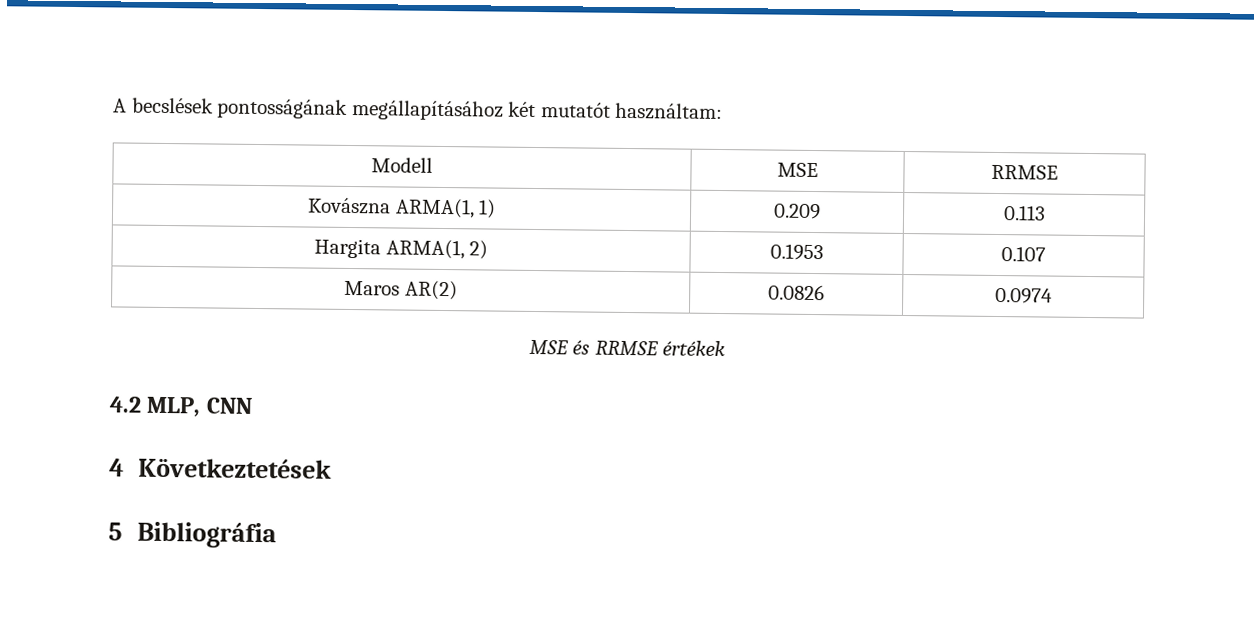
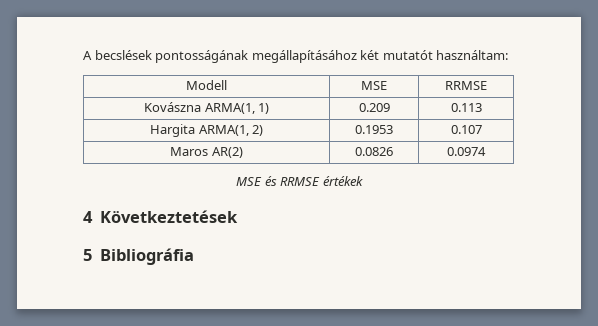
[109,396,253,418] // 4.2 MLP, CNN -> (363, 181) none

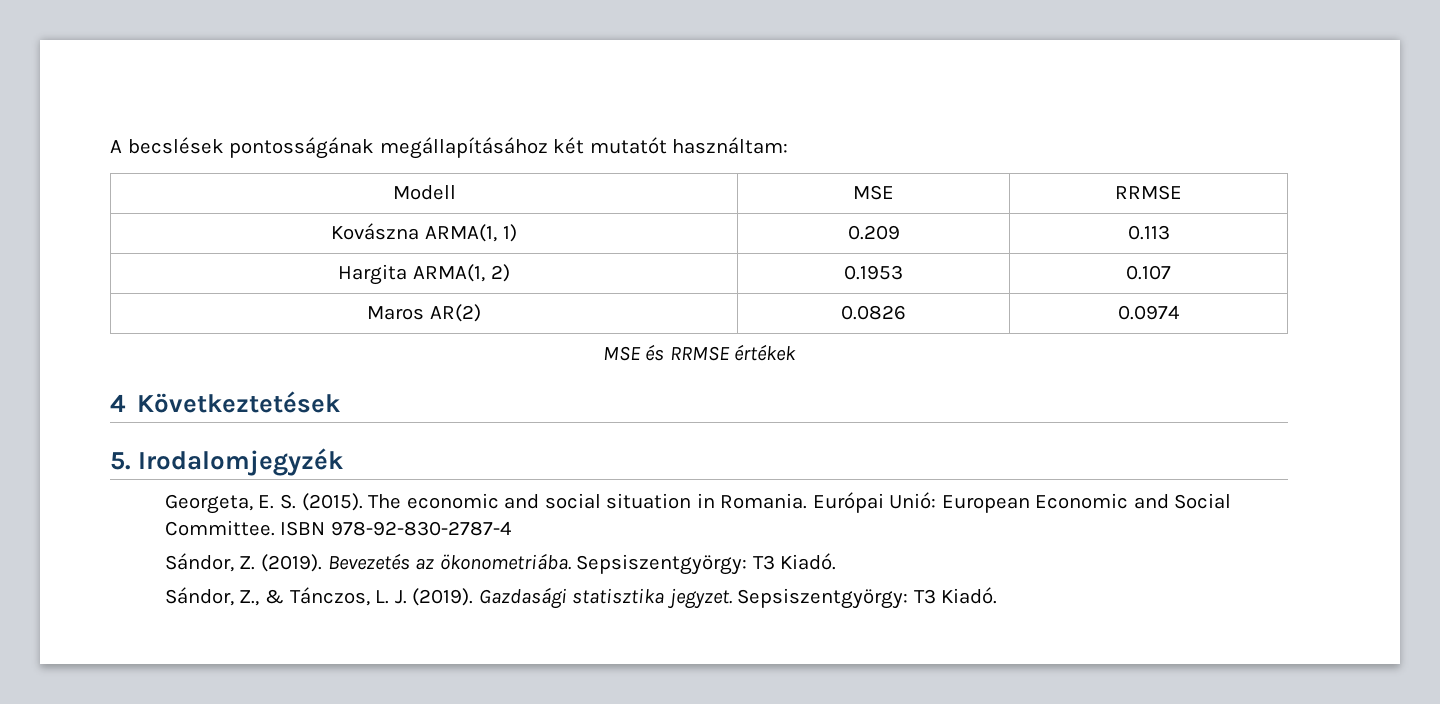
[83,248,194,265] 5 Bibliográfia -> [110,448,344,476] [164,492,1232,514] [164,520,511,536] [164,553,837,575] [164,587,998,609] 5. Irodalomjegyzék // Georgeta, E. S. (2015). The economic and social situation in Romania. Európai Unió: European Economic and Social Committee. ISBN 978-92-830-2787-4 // Sándor, Z. (2019). Bevezetés az ökonometriába. Sepsiszentgyörgy: T3 Kiadó. // Sándor, Z., & Tánczos, L. J. (2019). Gazdasági statisztika jegyzet. Sepsiszentgyörgy: T3 Kiadó.

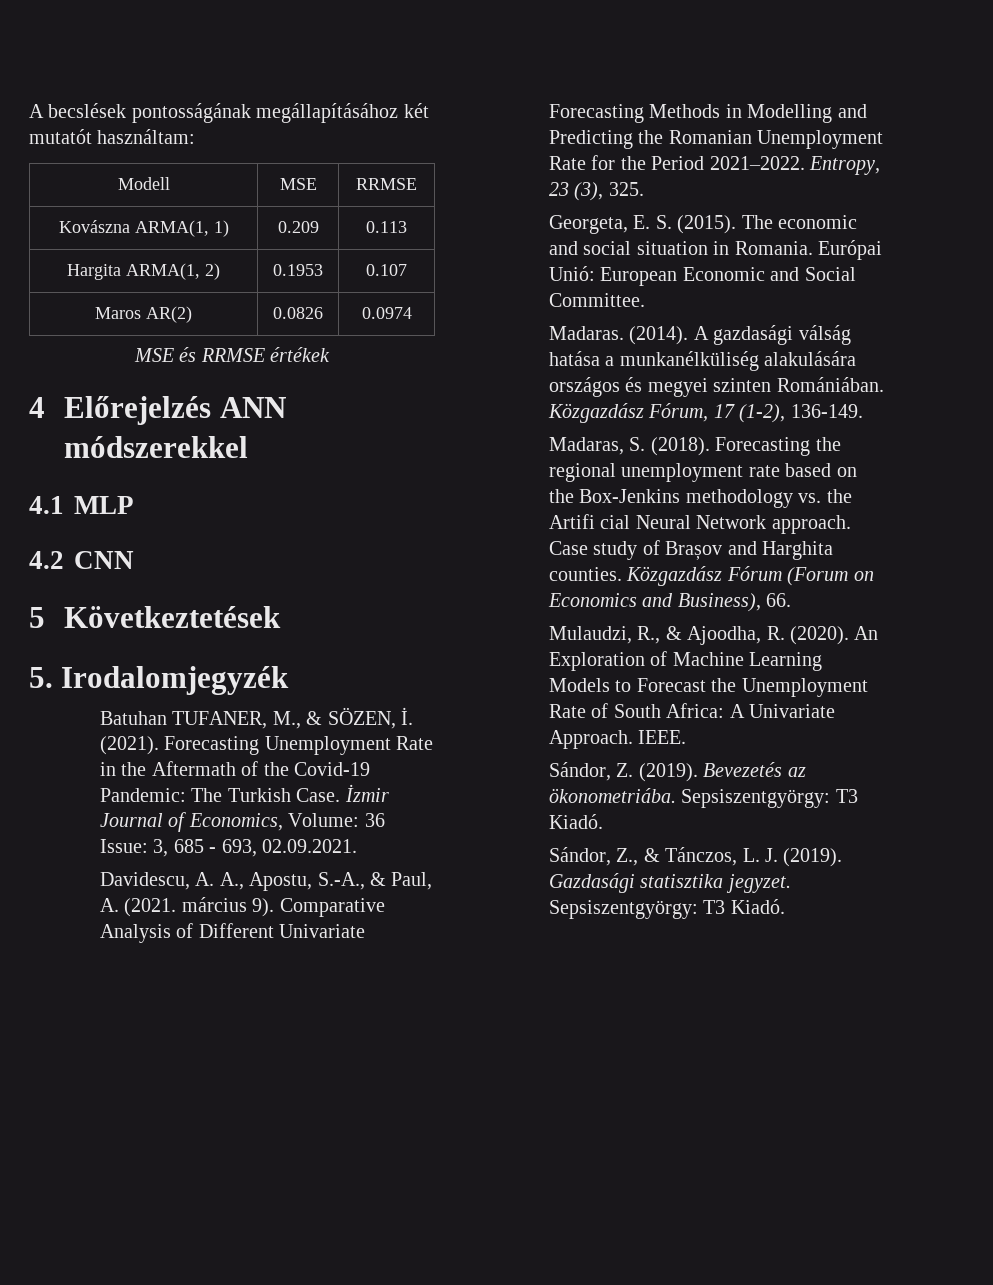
[137,391,341,413] [110,448,344,476] Következtetések // 5. Irodalomjegyzék -> [64,396,286,425] [64,436,249,458] [29,496,134,514] [29,551,134,569] [29,606,282,628] [29,666,290,695] [99,707,413,729] [99,736,434,755] [99,761,370,776] [99,784,389,802] [99,812,385,832] [99,839,357,857] [99,872,433,891] [99,897,385,917] [99,923,366,943] [548,104,867,123] [548,130,884,149] [548,155,880,175] [548,182,644,201] Előrejelzés ANN módszerekkel // 4.1 MLP // 4.2 CNN // 5 Következtetések // 5. Irodalomjegyzék // Batuhan TUFANER, M., & SÖZEN, İ. (2021). Forecasting Unemployment Rate in the Aftermath of the Covid-19 Pandemic: The Turkish Case. İzmir Journal of Economics, Volume: 36 Issue: 3, 685 - 693, 02.09.2021. // Davidescu, A. A., Apostu, S.-A., & Paul, A. (2021. március 9). Comparative Analysis of Different Univariate Forecasting Methods in Modelling and Predicting the Romanian Unemployment Rate for the Period 2021–2022. Entropy, 23 (3), 325.
[280,521,511,536] ISBN 978-92-830-2787-4 -> [548,325,851,345] [548,351,857,371] [548,377,884,397] [547,403,863,423] [548,437,841,456] [548,463,857,482] [548,489,852,508] [548,514,851,534] [548,540,833,560] [548,566,874,586] [547,593,792,612] [548,626,879,645] [548,651,823,671] [548,678,868,697] [548,703,835,718] [548,730,687,749] // Madaras. (2014). A gazdasági válság hatása a munkanélküliség alakulására országos és megyei szinten Romániában. Közgazdász Fórum, 17 (1-2), 136-149. // Madaras, S. (2018). Forecasting the regional unemployment rate based on the Box-Jenkins methodology vs. the Artifi cial Neural Network approach. Case study of Brașov and Harghita counties. Közgazdász Fórum (Forum on Economics and Business), 66. // Mulaudzi, R., & Ajoodha, R. (2020). An Exploration of Machine Learning Models to Forecast the Unemployment Rate of South Africa: A Univariate Approach. IEEE.

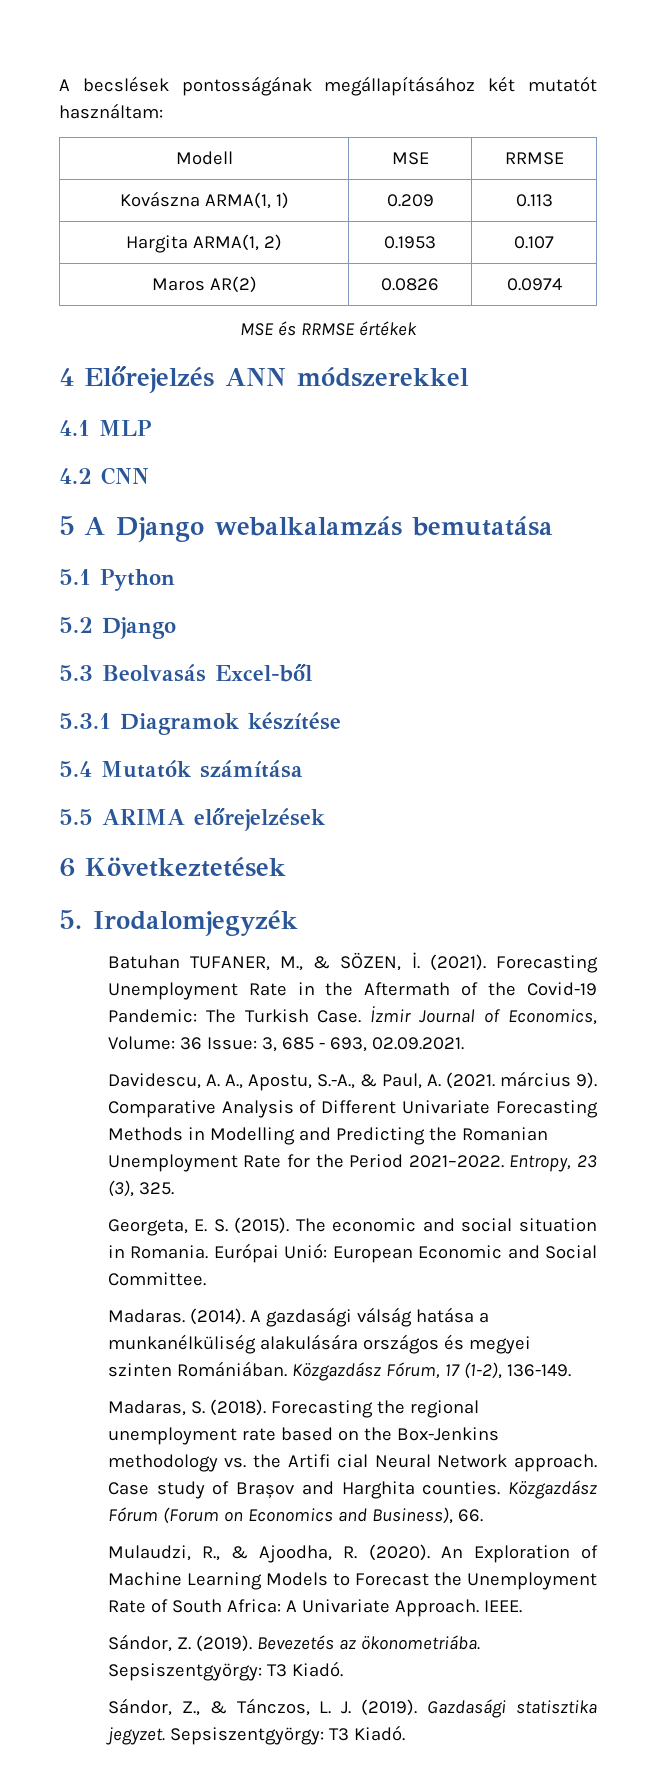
(45, 617) none -> [84,516,554,542] [59,569,176,591] [59,617,177,639] [59,664,313,682] [59,712,341,735] [59,760,304,778] [59,808,325,831] [59,858,76,877] A Django webalkalamzás bemutatása // 5.1 Python // 5.2 Django // 5.3 Beolvasás Excel-ből // 5.3.1 Diagramok készítése // 5.4 Mutatók számítása // 5.5 ARIMA előrejelzések // 6

